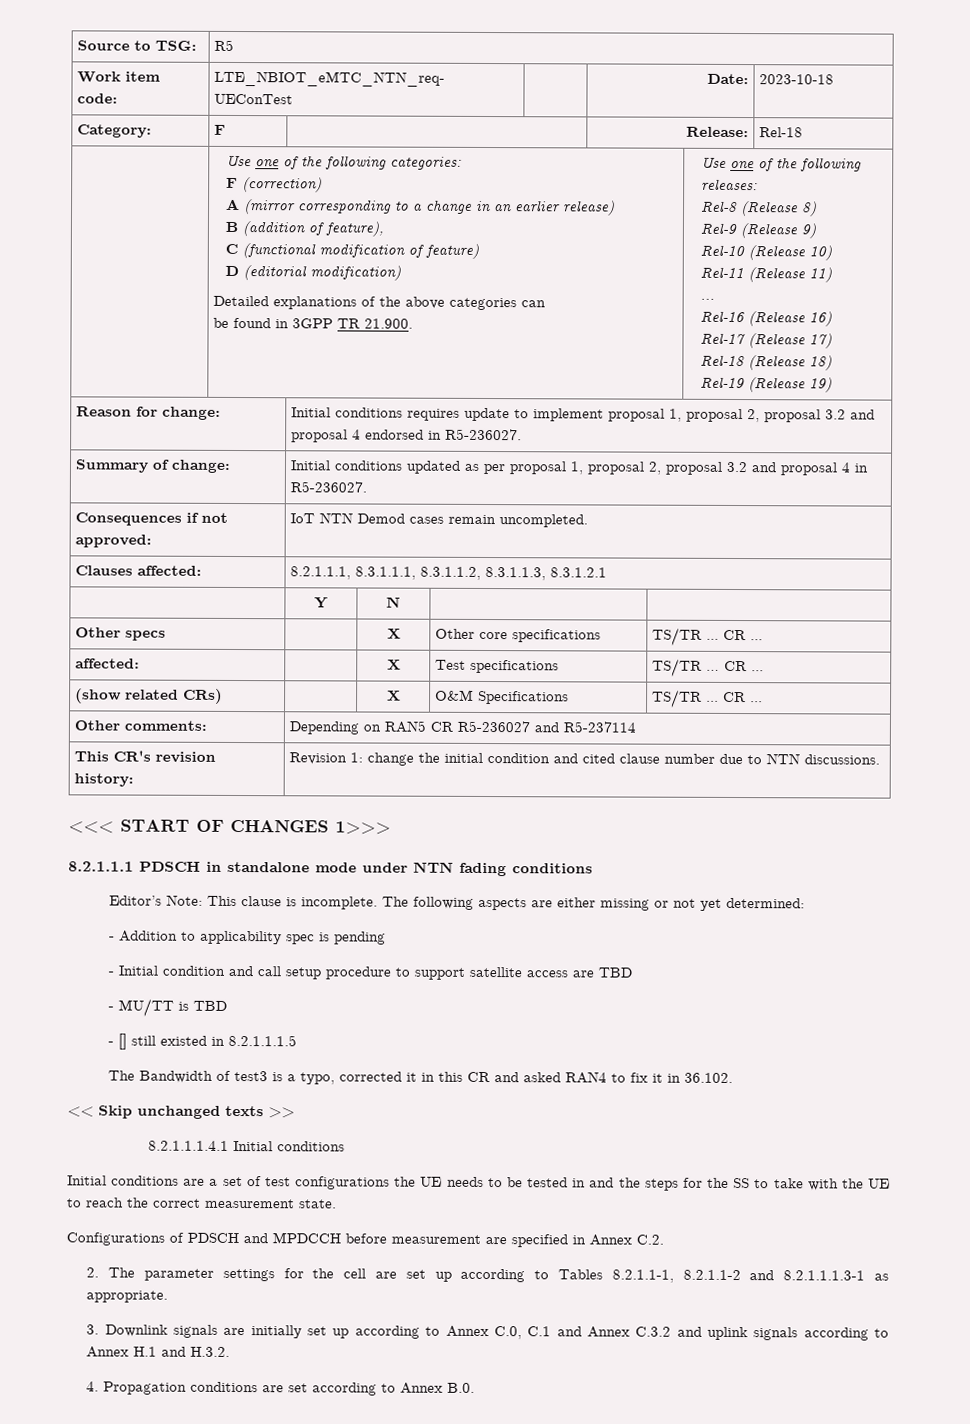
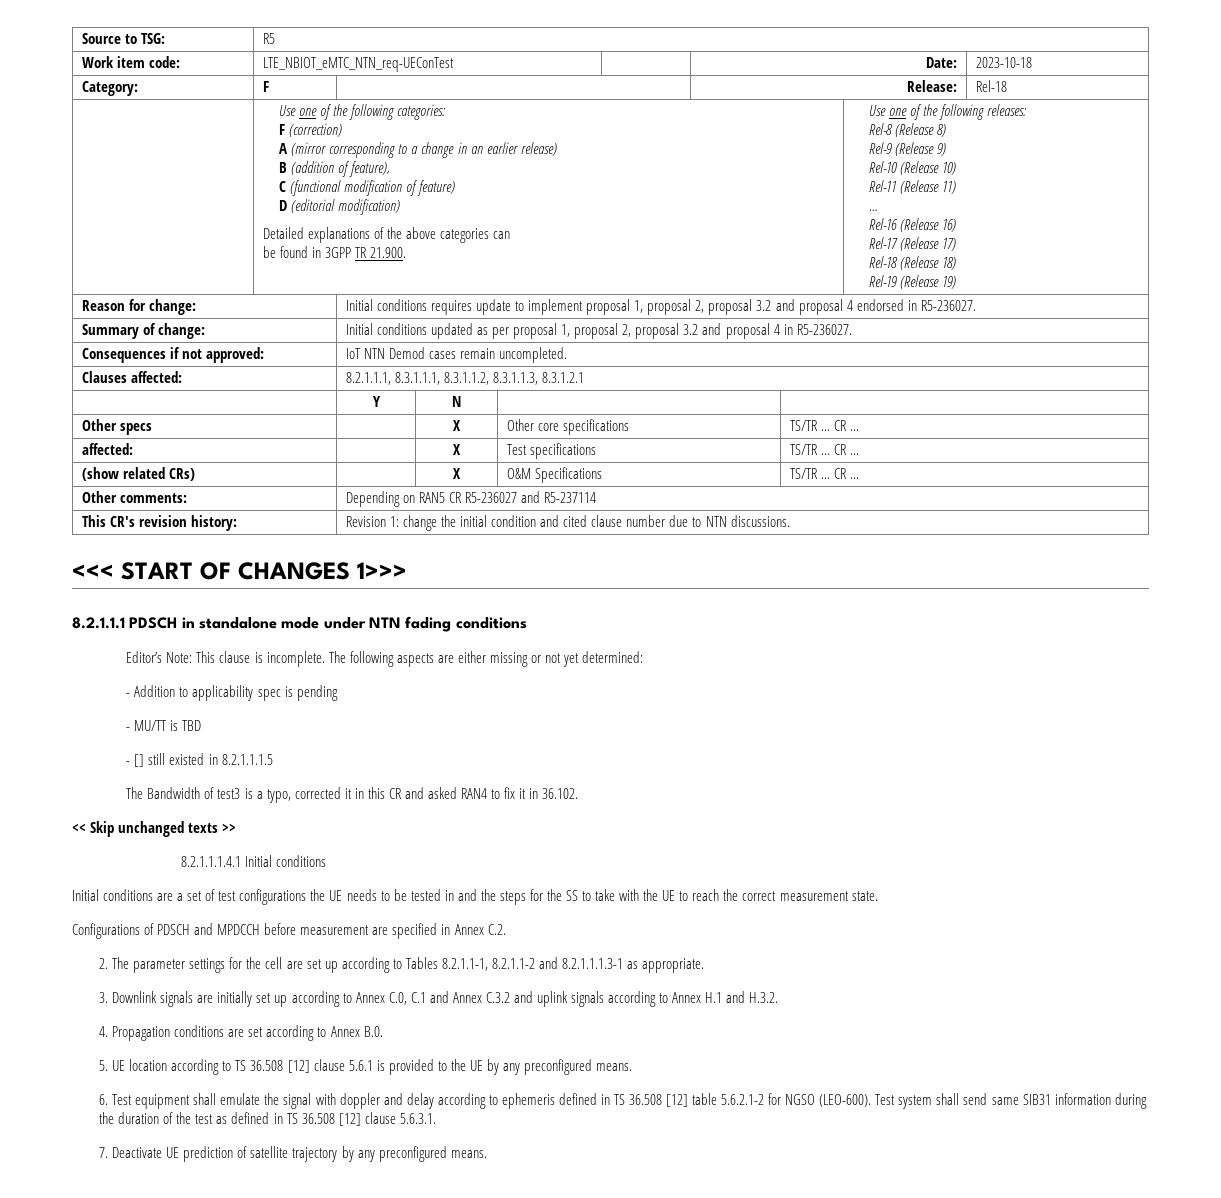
[107,965,632,980] // - Initial condition and call setup procedure to support satellite access are TBD -> (338, 693) none
(476, 1387) none -> [99,1059,633,1075] [99,1093,1147,1109] [99,1112,436,1126] [99,1146,487,1162] // 5. UE location according to TS 36.508 [12] clause 5.6.1 is provided to the UE by any preconfigured means. // 6. Test equipment shall emulate the signal with doppler and delay according to ephemeris defined in TS 36.508 [12] table 5.6.2.1-2 for NGSO (LEO-600). Test system shall send same SIB31 information during the duration of the test as defined in TS 36.508 [12] clause 5.6.3.1. // 7. Deactivate UE prediction of satellite trajectory by any preconfigured means.

